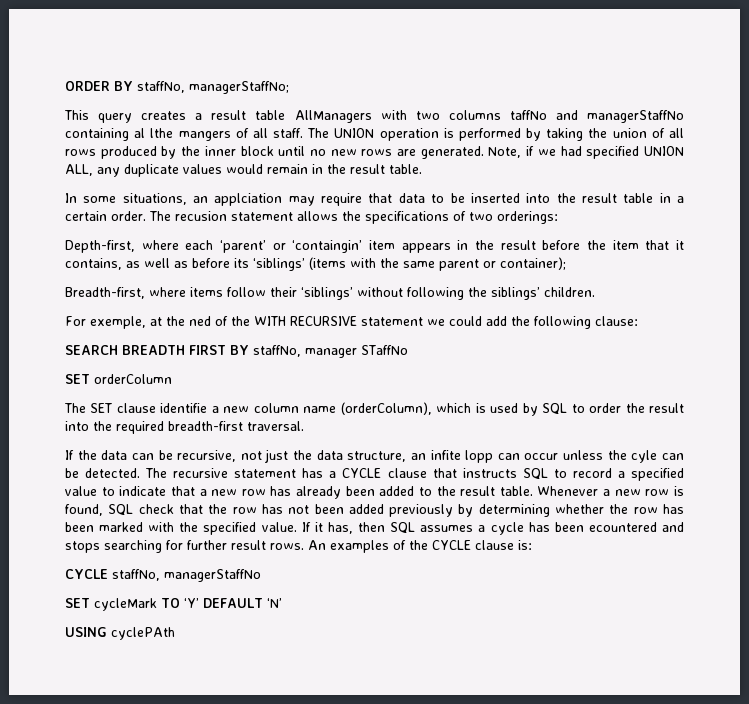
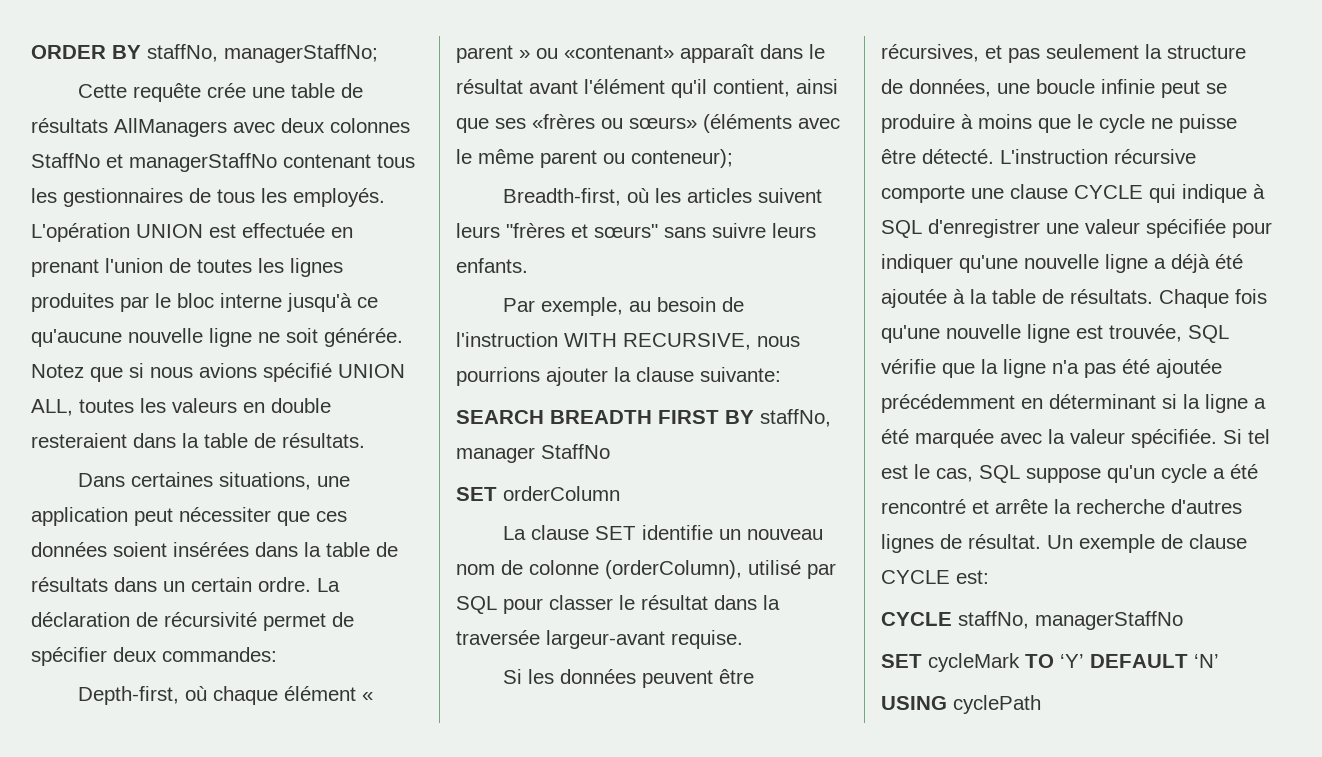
[64,110,684,123] [65,128,684,141] [65,146,684,159] [65,164,422,177] [65,193,685,206] [65,211,558,224] [65,240,684,253] [65,257,566,271] [65,287,595,300] [65,316,638,329] This query creates a result table AllManagers with two columns taffNo and managerStaffNo containing al lthe mangers of all staff. The UNION operation is performed by taking the union of all rows produced by the inner block until no new rows are generated. Note, if we had specified UNION ALL, any duplicate values would remain in the result table. // In some situations, an applciation may require that data to be inserted into the result table in a certain order. The recusion statement allows the specifications of two orderings: // Depth-first, where each ‘parent’ or ‘containgin’ item appears in the result before the item that it contains, as well as before its ‘siblings’ (items with the same parent or container); // Breadth-first, where items follow their ‘siblings’ without following the siblings’ children. // For exemple, at the ned of the WITH RECURSIVE statement we could add the following clause: -> [78,83,364,102] [31,118,410,137] [31,153,415,172] [31,188,385,207] [31,223,353,242] [31,258,343,277] [31,293,378,312] [31,328,403,347] [31,363,405,382] [31,398,331,416] [31,433,365,448] [78,472,351,490] [31,507,347,526] [31,542,398,557] [31,577,340,592] [31,612,354,631] [31,647,277,666] [78,686,374,705] [456,44,825,63] [456,79,838,98] [456,114,840,133] [456,149,733,168] [503,188,823,206] [456,223,816,238] [456,258,528,273] [503,297,745,316] [456,332,800,350] [456,367,781,386] Cette requête crée une table de résultats AllManagers avec deux colonnes StaffNo et managerStaffNo contenant tous les gestionnaires de tous les employés. L'opération UNION est effectuée en prenant l'union de toutes les lignes produites par le bloc interne jusqu'à ce qu'aucune nouvelle ligne ne soit générée. Notez que si nous avions spécifié UNION ALL, toutes les valeurs en double resteraient dans la table de résultats. // Dans certaines situations, une application peut nécessiter que ces données soient insérées dans la table de résultats dans un certain ordre. La déclaration de récursivité permet de spécifier deux commandes: // Depth-first, où chaque élément « parent » ou «contenant» apparaît dans le résultat avant l'élément qu'il contient, ainsi que ses «frères ou sœurs» (éléments avec le même parent ou conteneur); // Breadth-first, où les articles suivent leurs "frères et sœurs" sans suivre leurs enfants. // Par exemple, au besoin de l'instruction WITH RECURSIVE, nous pourrions ajouter la clause suivante:
[361,345,408,355] STaffNo -> [541,444,610,459] StaffNo
[64,402,685,416] [65,421,304,434] [65,449,685,463] [65,468,684,481] [65,486,685,499] [65,504,684,517] [65,522,685,535] [65,540,532,553] The SET clause identifie a new column name (orderColumn), which is used by SQL to order the result into the required breadth-first traversal. // If the data can be recursive, not just the data structure, an infite lopp can occur unless the cyle can be detected. The recursive statement has a CYCLE clause that instructs SQL to record a specified value to indicate that a new row has already been added to the result table. Whenever a new row is found, SQL check that the row has not been added previously by determining whether the row has been marked with the specified value. If it has, then SQL assumes a cycle has been ecountered and stops searching for further result rows. An examples of the CYCLE clause is: -> [503,525,824,540] [456,560,836,579] [456,595,780,614] [456,630,743,649] [503,669,755,688] [881,44,1246,63] [881,79,1227,98] [881,114,1237,133] [881,149,1196,164] [881,184,1265,203] [881,219,1272,238] [881,254,1243,273] [881,289,1267,308] [881,324,1229,343] [881,359,1222,378] [881,394,1266,413] [881,429,1270,448] [881,464,1258,483] [881,499,1242,514] [881,534,1247,553] [881,570,989,584] La clause SET identifie un nouveau nom de colonne (orderColumn), utilisé par SQL pour classer le résultat dans la traversée largeur-avant requise. // Si les données peuvent être récursives, et pas seulement la structure de données, une boucle infinie peut se produire à moins que le cycle ne puisse être détecté. L'instruction récursive comporte une clause CYCLE qui indique à SQL d'enregistrer une valeur spécifiée pour indiquer qu'une nouvelle ligne a déjà été ajoutée à la table de résultats. Chaque fois qu'une nouvelle ligne est trouvée, SQL vérifie que la ligne n'a pas été ajoutée précédemment en déterminant si la ligne a été marquée avec la valeur spécifiée. Si tel est le cas, SQL suppose qu'un cycle a été rencontré et arrête la recherche d'autres lignes de résultat. Un exemple de clause CYCLE est:
[111,627,175,640] cyclePAth -> [953,695,1041,714] cyclePath

